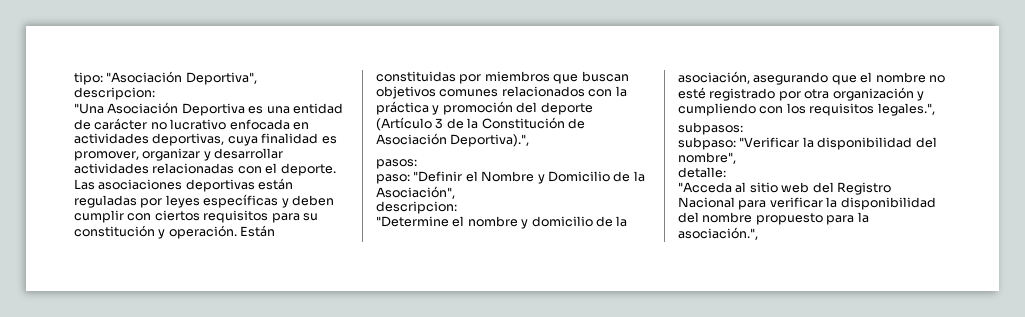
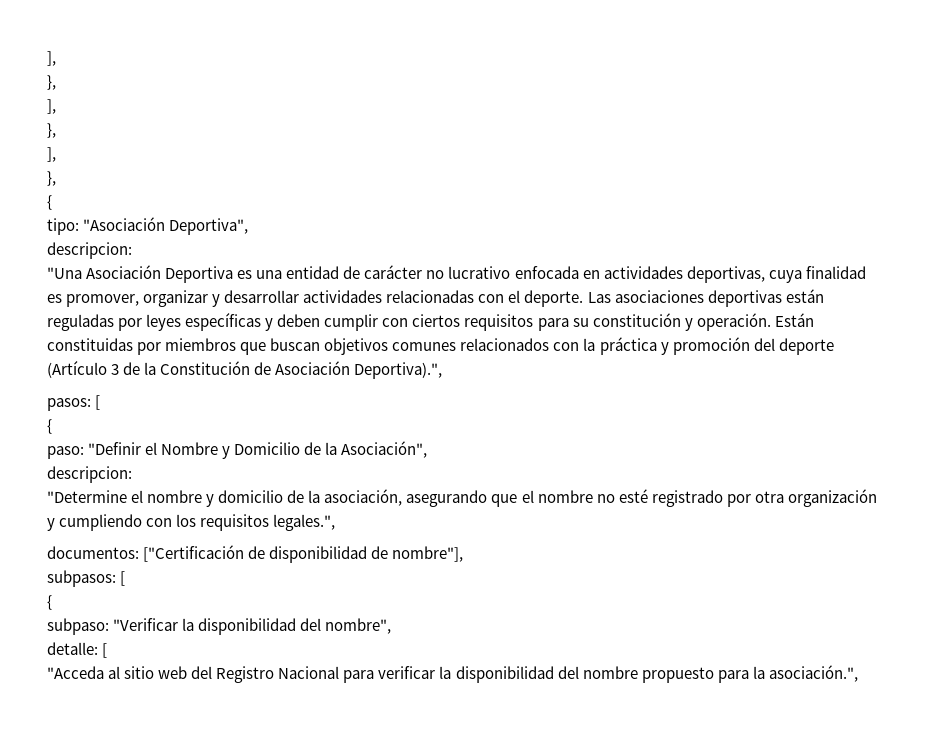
(74, 78) none -> [47,51,56,66] [47,75,56,90] [47,99,56,114] [47,123,56,138] [47,147,56,162] [47,171,56,186] [47,195,52,210] ], // }, // ], // }, // ], // }, // { //
(417, 164) none -> [95,395,101,410] [47,419,52,434] [ // {
(935, 109) none -> [47,545,464,563] // documentos: ["Certificación de disponibilidad de nombre"],
(743, 128) none -> [120,571,126,586] [47,595,52,610] [ // {
(726, 172) none -> [102,643,108,658] [

